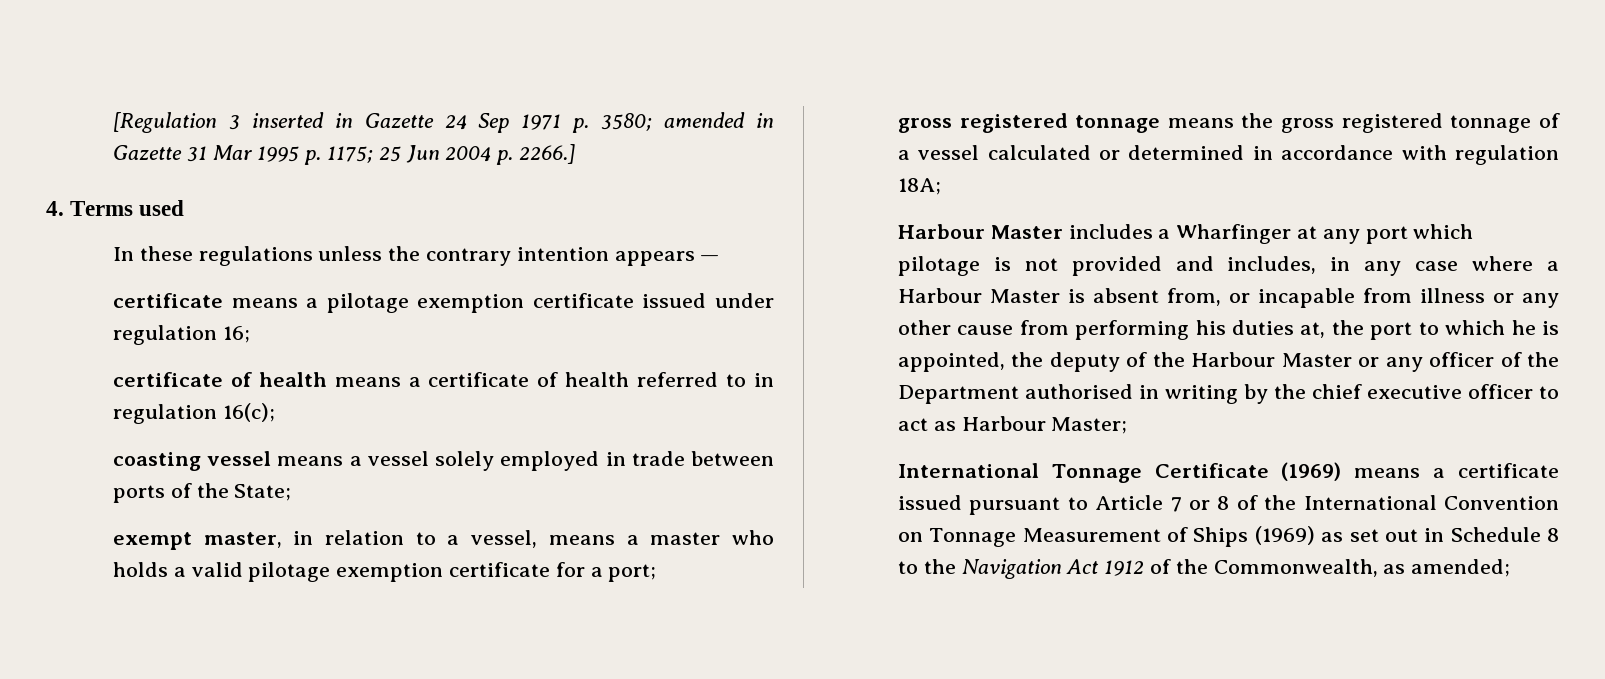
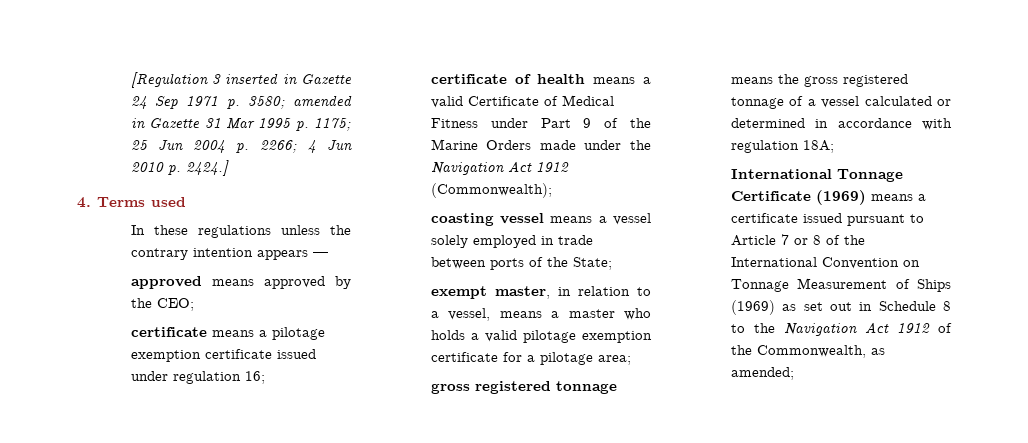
[519,144,576,164] 2266.] -> [259,140,353,153] [130,160,229,176] 2266; 4 Jun 2010 p. 2424.]
(720, 258) none -> [130,276,351,289] [130,298,194,311] // approved means approved by the CEO;
[428,372,775,387] [112,403,275,424] certificate of health referred to in regulation 16(c); -> [430,95,614,108] [430,118,651,128] [430,139,651,150] [430,161,569,175] [430,183,552,198] valid Certificate of Medical Fitness under Part 9 of the Marine Orders made under the Navigation Act 1912 (Commonwealth);
[608,564,657,582] port; -> [539,352,631,365] pilotage area;
[897,224,1474,244] [897,256,1559,276] [897,288,1559,308] [897,320,1560,340] [897,352,1559,372] [897,384,1559,404] [897,416,1128,434] // Harbour Master includes a Wharfinger at any port which pilotage is not provided and includes, in any case where a Harbour Master is absent from, or incapable from illness or any other cause from performing his duties at, the port to which he is appointed, the deputy of the Harbour Master or any officer of the Department authorised in writing by the chief executive officer to act as Harbour Master; -> (834, 146) none

